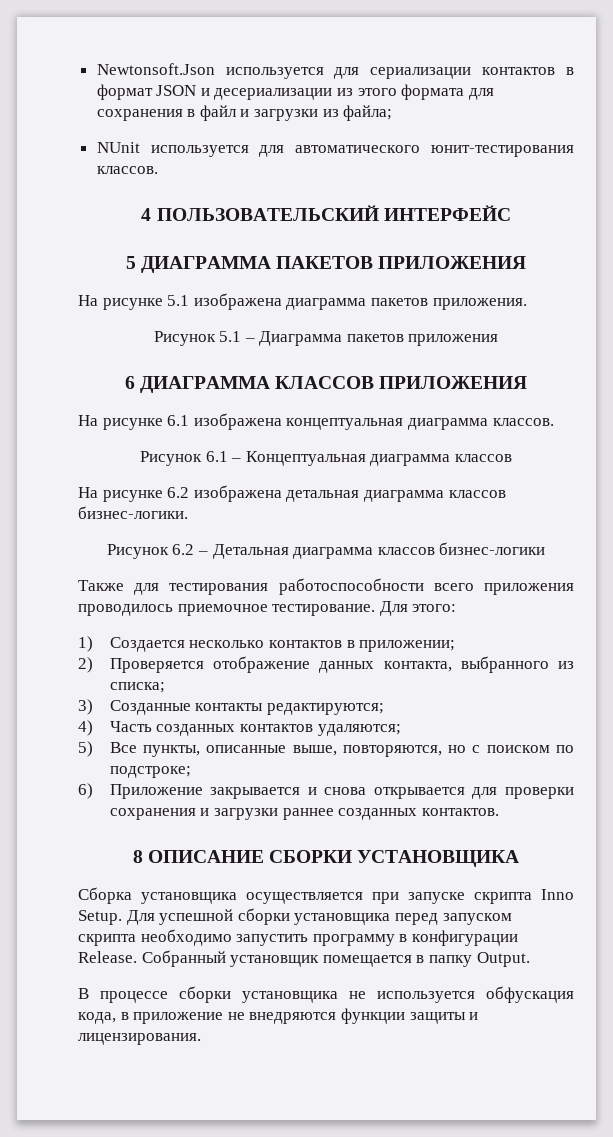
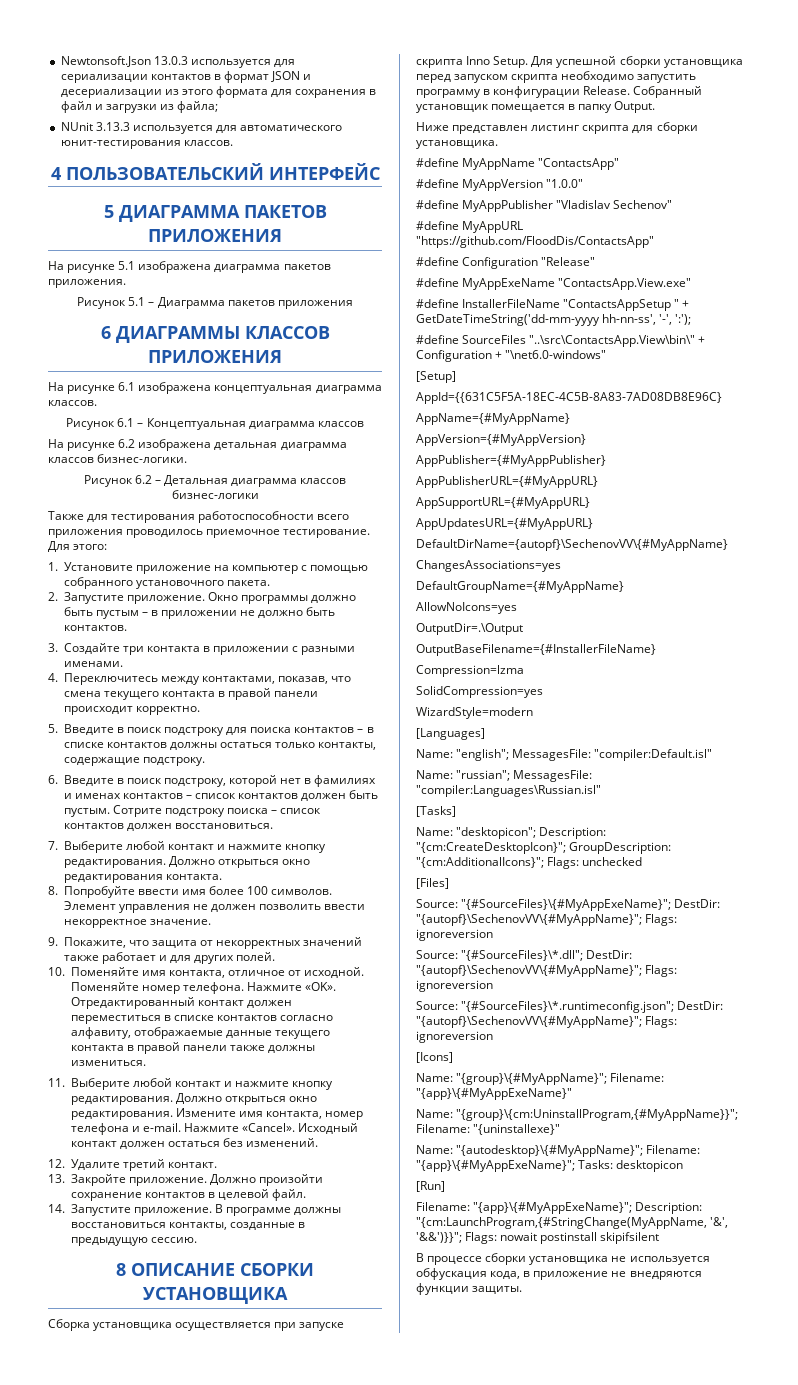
(215, 69) none -> [153,56,188,65] 13.0.3
(140, 147) none -> [95,122,130,131] 3.13.3
[139,376,270,393] ДИАГРАММА -> [115,326,240,343] ДИАГРАММЫ
[78,636,456,652] [78,656,574,673] [109,682,165,693] [78,699,384,715] [78,720,401,736] [78,741,574,757] [109,766,191,778] [78,783,574,799] [109,808,499,820] 1) Создается несколько контактов в приложении; // 2) Проверяется отображение данных контакта, выбранного из списка; // 3) Созданные контакты редактируются; // 4) Часть созданных контактов удаляются; // 5) Все пункты, описанные выше, повторяются, но с поиском по подстроке; // 6) Приложение закрывается и снова открывается для проверки сохранения и загрузки раннее созданных контактов. -> [48,562,369,574] [63,577,270,589] [48,592,357,604] [63,607,336,619] [63,625,127,631] [48,643,356,655] [63,661,123,667] [48,673,352,685] [63,688,319,700] [63,706,200,715] [48,724,374,736] [63,742,377,750] [63,757,205,766] [48,775,377,787] [63,790,379,801] [63,805,322,817] [63,823,273,831] [48,841,327,853] [63,856,311,868] [63,874,222,883] [48,886,333,898] [63,901,366,913] [63,919,211,928] [48,937,363,949] [63,952,276,964] [48,967,365,978] [70,982,337,994] [70,997,292,1009] [70,1015,334,1024] [70,1027,331,1039] [70,1042,316,1054] [70,1060,146,1066] [48,1078,334,1090] [70,1093,318,1105] [70,1108,364,1120] [70,1123,359,1135] [70,1138,319,1149] [48,1159,217,1171] [48,1174,324,1186] [70,1189,307,1201] [48,1204,342,1216] [70,1222,306,1230] [70,1237,197,1246] 1. Установите приложение на компьютер с помощью собранного установочного пакета. // 2. Запустите приложение. Окно программы должно быть пустым – в приложении не должно быть контактов. // 3. Создайте три контакта в приложении с разными именами. // 4. Переключитесь между контактами, показав, что смена текущего контакта в правой панели происходит корректно. // 5. Введите в поиск подстроку для поиска контактов – в списке контактов должны остаться только контакты, содержащие подстроку. // 6. Введите в поиск подстроку, которой нет в фамилиях и именах контактов – список контактов должен быть пустым. Сотрите подстроку поиска – список контактов должен восстановиться. // 7. Выберите любой контакт и нажмите кнопку редактирования. Должно открыться окно редактирования контакта. // 8. Попробуйте ввести имя более 100 символов. Элемент управления не должен позволить ввести некорректное значение. // 9. Покажите, что защита от некорректных значений также работает и для других полей. // 10. Поменяйте имя контакта, отличное от исходной. Поменяйте номер телефона. Нажмите «OK». Отредактированный контакт должен переместиться в списке контактов согласно алфавиту, отображаемые данные текущего контакта в правой панели также должны измениться. // 11. Выберите любой контакт и нажмите кнопку редактирования. Должно открыться окно редактирования. Измените имя контакта, номер телефона и e-mail. Нажмите «Cancel». Исходный контакт должен остаться без изменений. // 12. Удалите третий контакт. // 13. Закройте приложение. Должно произойти сохранение контактов в целевой файл. // 14. Запустите приложение. В программе должны восстановиться контакты, созданные в предыдущую сессию.
(530, 959) none -> [416,122,698,134] [416,140,498,149] [416,158,620,170] [416,179,584,191] [416,200,673,212] [416,221,524,233] [416,236,654,248] [416,257,596,269] [416,278,692,290] [416,299,690,311] [416,314,692,326] [416,335,706,347] [416,350,607,362] [416,371,456,383] [416,392,722,404] [416,413,570,425] [416,434,586,446] [416,455,606,467] [416,476,598,488] [416,497,590,509] [416,518,593,530] [416,539,728,551] [416,560,561,572] [416,581,624,593] [416,602,517,614] [416,623,523,635] [416,644,656,656] [416,665,524,677] [416,686,543,698] [416,707,533,719] [416,728,485,740] [416,749,713,761] [416,770,593,782] [416,785,601,797] [416,806,456,817] [416,827,607,839] [416,842,672,854] [416,857,643,869] [416,878,449,889] [416,899,721,911] [416,914,678,926] [416,929,493,941] [416,950,633,961] [416,965,678,977] [416,980,493,992] [416,1001,724,1013] [416,1016,678,1028] [416,1031,493,1043] [416,1052,453,1063] [416,1073,665,1085] [416,1088,572,1100] [416,1109,739,1121] [416,1124,561,1135] [416,1145,701,1157] [416,1160,684,1172] [416,1181,445,1192] [416,1202,703,1214] [416,1217,729,1229] [416,1232,660,1244] // Ниже представлен листинг скрипта для сборки установщика. // #define MyAppName "ContactsApp" // #define MyAppVersion "1.0.0" // #define MyAppPublisher "Vladislav Sechenov" // #define MyAppURL "https://github.com/FloodDis/ContactsApp" // #define Configuration "Release" // #define MyAppExeName "ContactsApp.View.exe" // #define InstallerFileName "ContactsAppSetup " + GetDateTimeString('dd-mm-yyyy hh-nn-ss', '-', ':'); // #define SourceFiles "..\src\ContactsApp.View\bin\" + Configuration + "\net6.0-windows" // [Setup] // AppId={{631C5F5A-18EC-4C5B-8A83-7AD08DB8E96C} // AppName={#MyAppName} // AppVersion={#MyAppVersion} // AppPublisher={#MyAppPublisher} // AppPublisherURL={#MyAppURL} // AppSupportURL={#MyAppURL} // AppUpdatesURL={#MyAppURL} // DefaultDirName={autopf}\SechenovVV\{#MyAppName} // ChangesAssociations=yes // DefaultGroupName={#MyAppName} // AllowNoIcons=yes // OutputDir=.\Output // OutputBaseFilename={#InstallerFileName} // Compression=lzma // SolidCompression=yes // WizardStyle=modern // [Languages] // Name: "english"; MessagesFile: "compiler:Default.isl" // Name: "russian"; MessagesFile: "compiler:Languages\Russian.isl" // [Tasks] // Name: "desktopicon"; Description: "{cm:CreateDesktopIcon}"; GroupDescription: "{cm:AdditionalIcons}"; Flags: unchecked // [Files] // Source: "{#SourceFiles}\{#MyAppExeName}"; DestDir: "{autopf}\SechenovVV\{#MyAppName}"; Flags: ignoreversion // Source: "{#SourceFiles}\*.dll"; DestDir: "{autopf}\SechenovVV\{#MyAppName}"; Flags: ignoreversion // Source: "{#SourceFiles}\*.runtimeconfig.json"; DestDir: "{autopf}\SechenovVV\{#MyAppName}"; Flags: ignoreversion // [Icons] // Name: "{group}\{#MyAppName}"; Filename: "{app}\{#MyAppExeName}" // Name: "{group}\{cm:UninstallProgram,{#MyAppName}}"; Filename: "{uninstallexe}" // Name: "{autodesktop}\{#MyAppName}"; Filename: "{app}\{#MyAppExeName}"; Tasks: desktopicon // [Run] // Filename: "{app}\{#MyAppExeName}"; Description: "{cm:LaunchProgram,{#StringChange(MyAppName, '&', '&&')}}"; Flags: nowait postinstall skipifsilent
[409,1012,479,1024] [78,1033,201,1045] защиты и лицензирования. -> [472,1286,523,1294] защиты.

